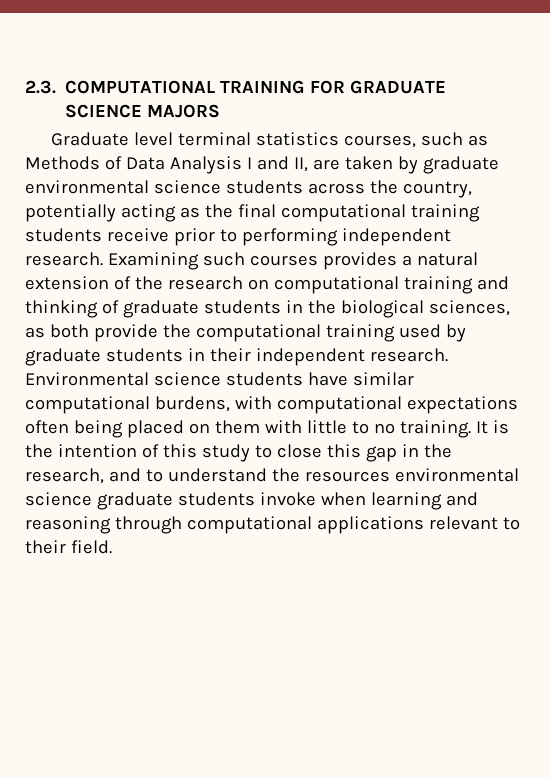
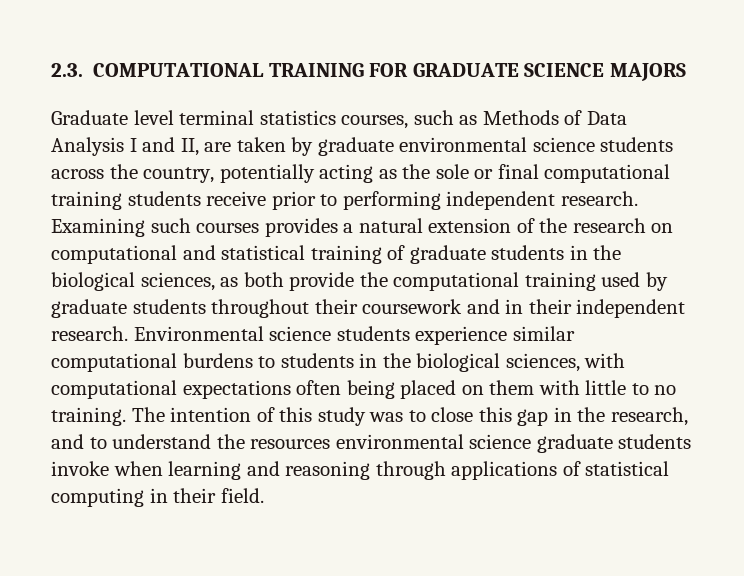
(233, 211) none -> [435,164,494,179] sole or
[403,276,509,294] [25,300,98,318] training and thinking -> [182,245,382,264] and statistical training
(183, 355) none -> [211,299,500,318] throughout their coursework and
[307,372,348,386] have -> [415,326,508,345] experience
[154,396,230,412] burdens, -> [182,353,580,372] burdens to students in the biological sciences,
[475,420,509,434] [25,444,53,458] It is the -> [131,407,165,422] The
(250, 453) none -> [369,412,404,422] was
[186,516,520,534] computational applications relevant to -> [451,461,670,480] [51,488,168,507] applications of statistical computing in

